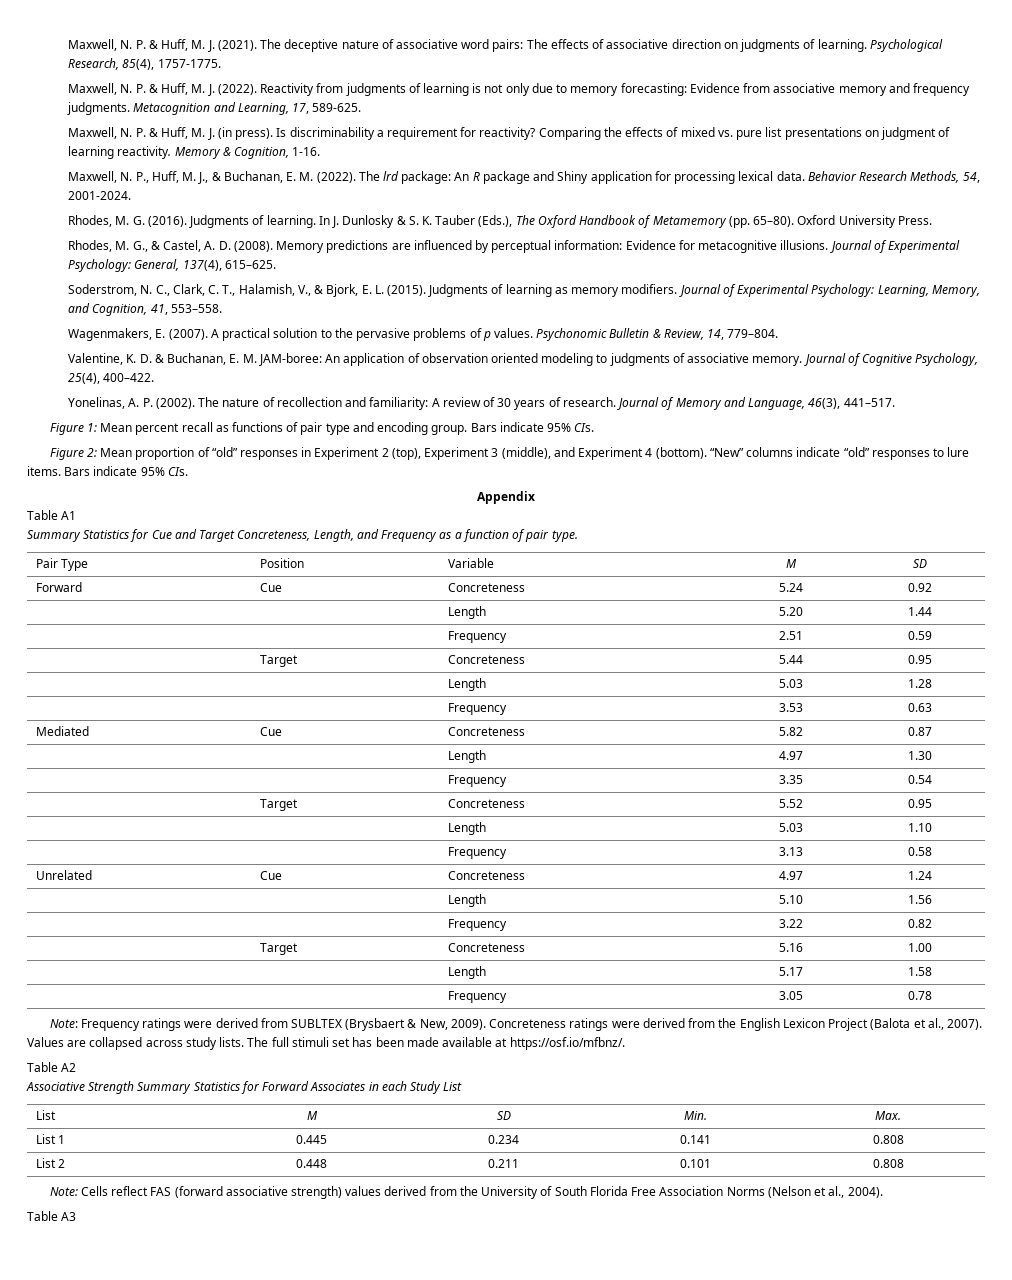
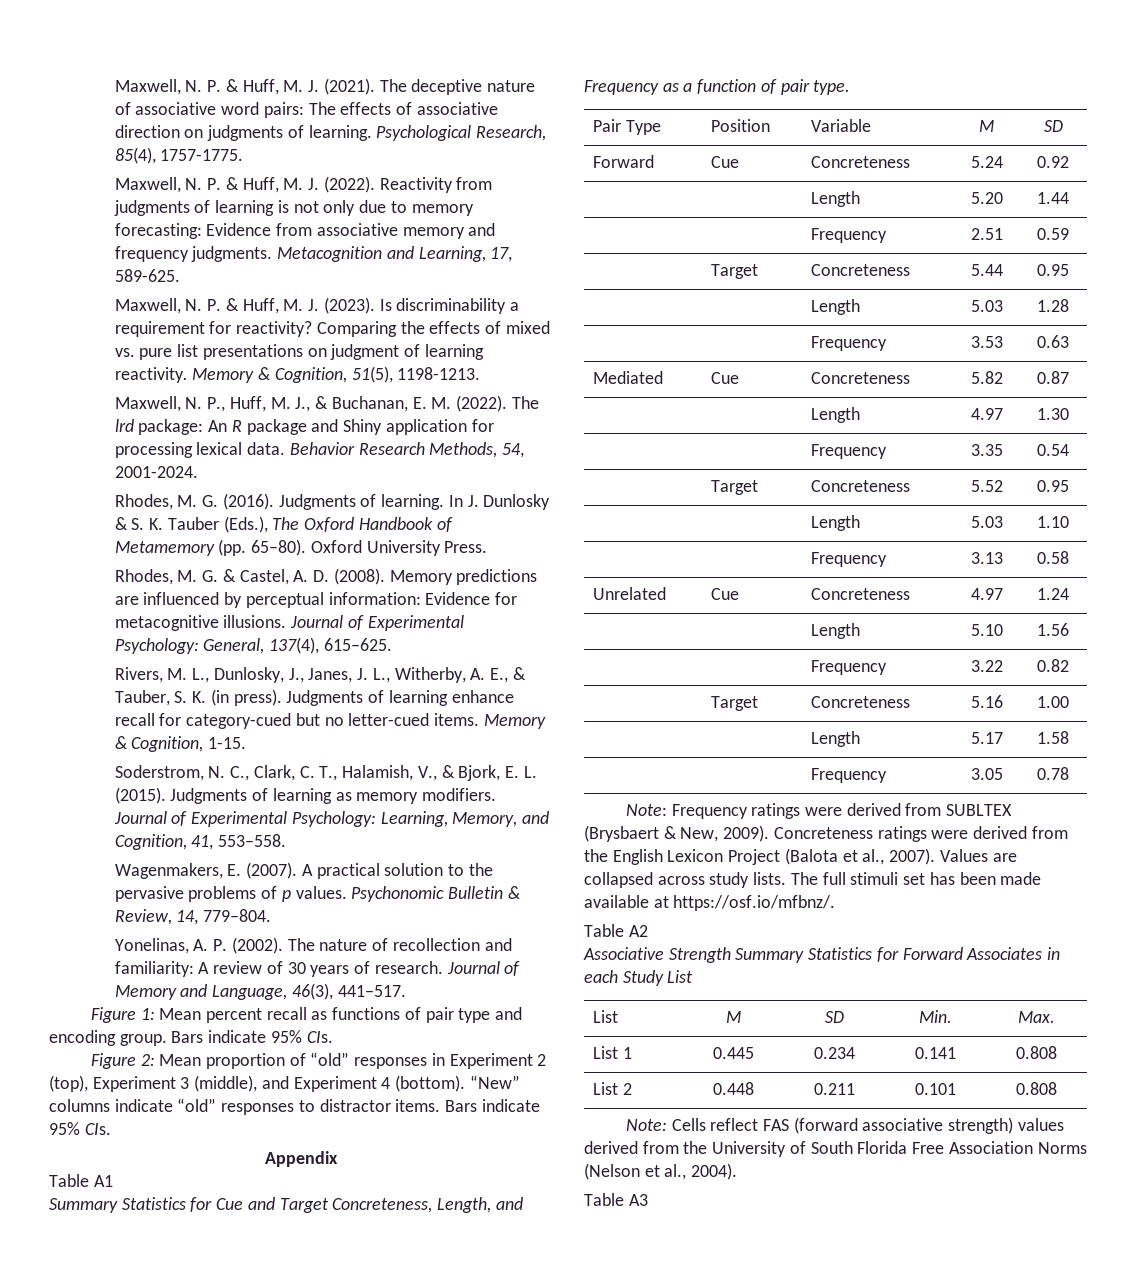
[217,127,274,140] (in press). -> [323,297,375,314] (2023).
[292,147,321,156] 1-16. -> [351,366,481,383] 51(5), 1198-1213.
[132,241,148,252] G., -> [202,570,219,582] G.
(276, 264) none -> [114,667,526,683] [114,689,514,706] [114,713,546,729] [114,736,247,752] // Rivers, M. L., Dunlosky, J., Janes, J. L., Witherby, A. E., & Tauber, S. K. (in press). Judgments of learning enhance recall for category-cued but no letter-cued items. Memory & Cognition, 1-15.
[68,353,979,366] [68,373,155,384] // Valentine, K. D. & Buchanan, E. M. JAM-boree: An application of observation oriented modeling to judgments of associative memory. Journal of Cognitive Psychology, 25(4), 400–422. -> (272, 915) none
[947,447,970,457] lure -> [319,1099,391,1112] distractor

